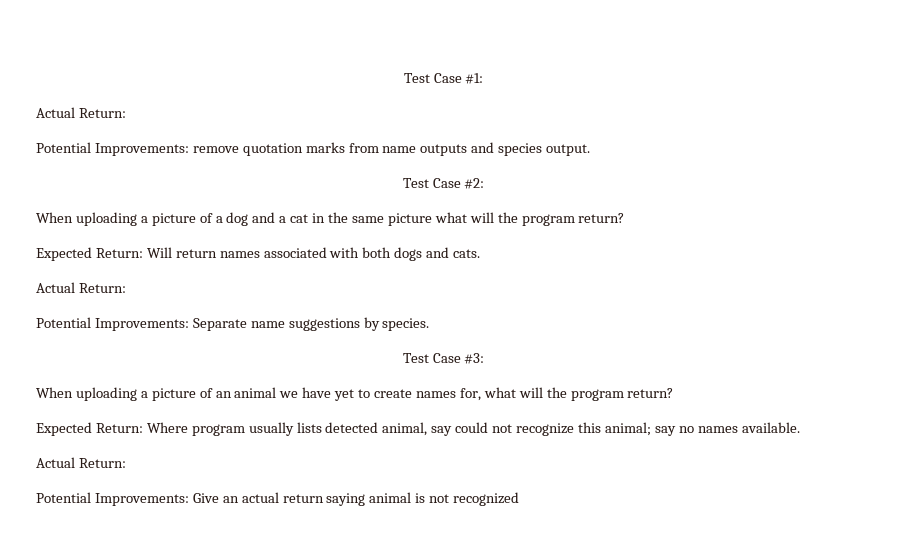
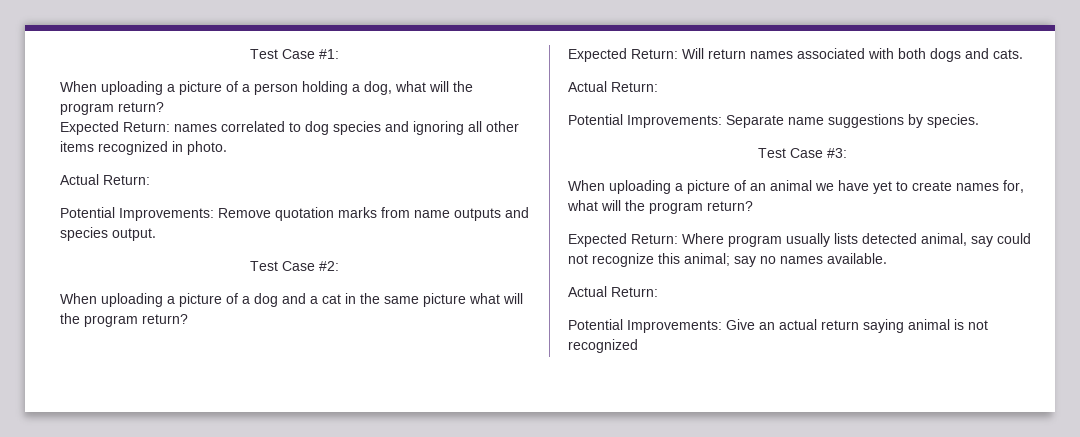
[36,107,126,118] [36,142,239,156] // Actual Return: // Potential Improvements: remove -> [60,81,473,95] [60,102,164,115] [60,121,519,135] [60,141,227,155] [60,174,150,185] [60,207,271,221] // When uploading a picture of a person holding a dog, what will the program return? // Expected Return: names correlated to dog species and ignoring all other items recognized in photo. // Actual Return: // Potential Improvements: Remove

